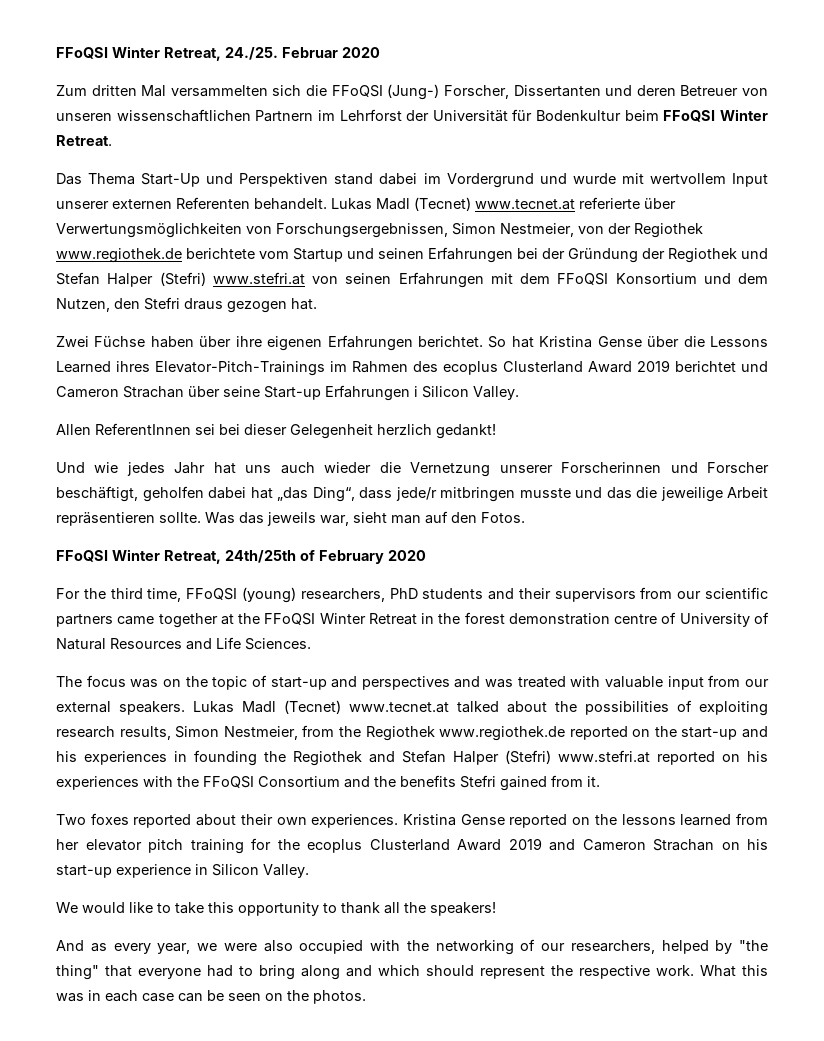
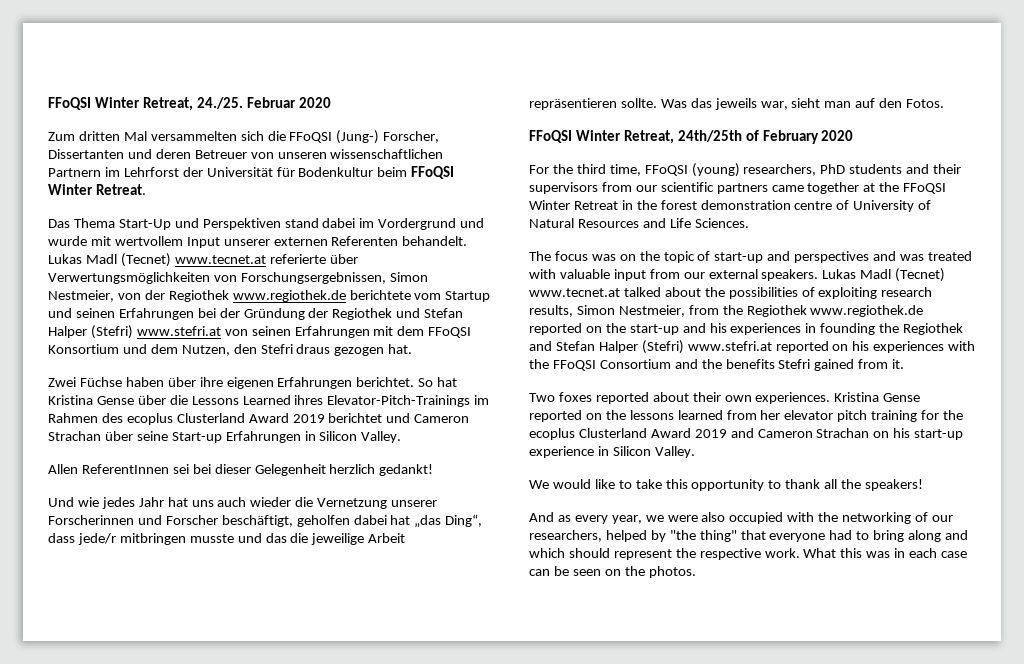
[414,386,418,397] i -> [304,431,316,441] in

